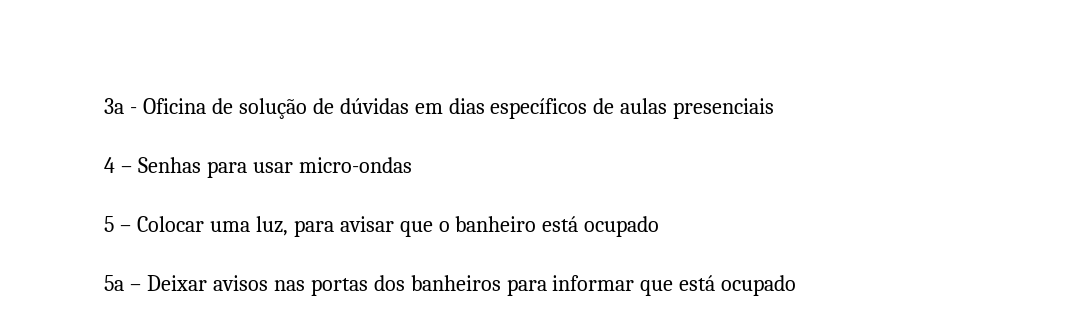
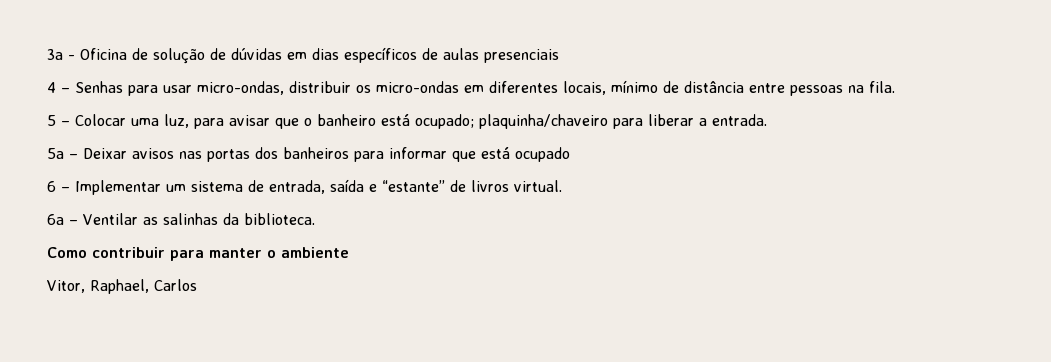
[298,157,412,173] micro-ondas -> [197,80,895,96] micro-ondas, distribuir os micro-ondas em diferentes locais, mínimo de distância entre pessoas na fila.
[584,216,660,237] ocupado -> [415,114,767,129] ocupado; plaquinha/chaveiro para liberar a entrada.
(797, 285) none -> [47,179,562,195] [47,213,315,225] [47,247,349,261] [47,279,197,294] // 6 – Implementar um sistema de entrada, saída e “estante” de livros virtual. // 6a – Ventilar as salinhas da biblioteca. // Como contribuir para manter o ambiente // Vitor, Raphael, Carlos

